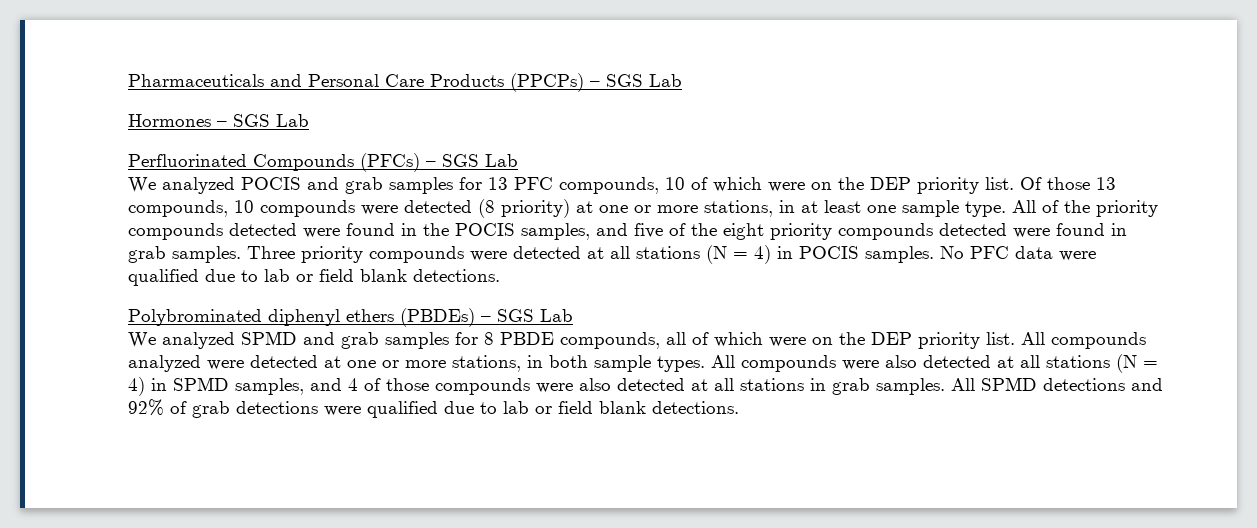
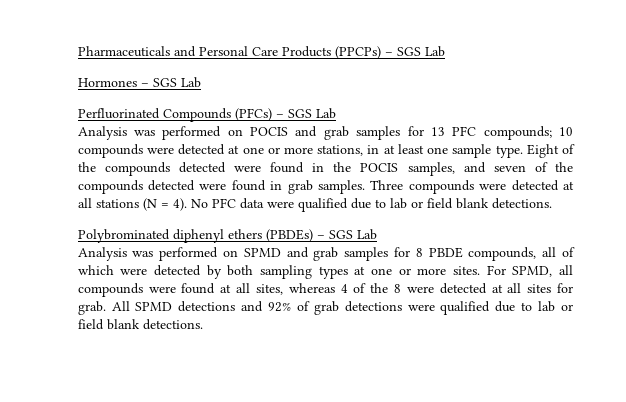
[128,177,236,194] We analyzed -> [77,126,243,140] Analysis was performed on
[559,177,1117,194] [128,200,229,217] compounds, 10 of which were on the DEP priority list. Of those 13 compounds, -> [483,126,552,140] compounds;
[478,199,571,218] (8 priority) -> (226, 149) none
[1012,200,1159,217] All of the priority -> [526,144,575,158] [77,162,96,172] Eight of the
[634,223,833,240] five of the eight priority -> [493,162,574,172] seven of the
[301,246,364,263] priority -> (404, 185) none
[754,245,935,264] 4) in POCIS samples. -> [172,198,187,211] 4).
[128,332,236,349] We analyzed -> [77,247,239,261] Analysis was performed on
[812,332,1147,349] [128,354,1159,373] [128,377,946,396] on the DEP priority list. All compounds analyzed were detected at one or more stations, in both sample types. All compounds were also detected at all stations (N = 4) in SPMD samples, and 4 of those compounds were also detected at all stations in grab samples. -> [153,265,573,279] [77,283,574,297] [77,301,106,315] detected by both sampling types at one or more sites. For SPMD, all compounds were found at all sites, whereas 4 of the 8 were detected at all sites for grab.

